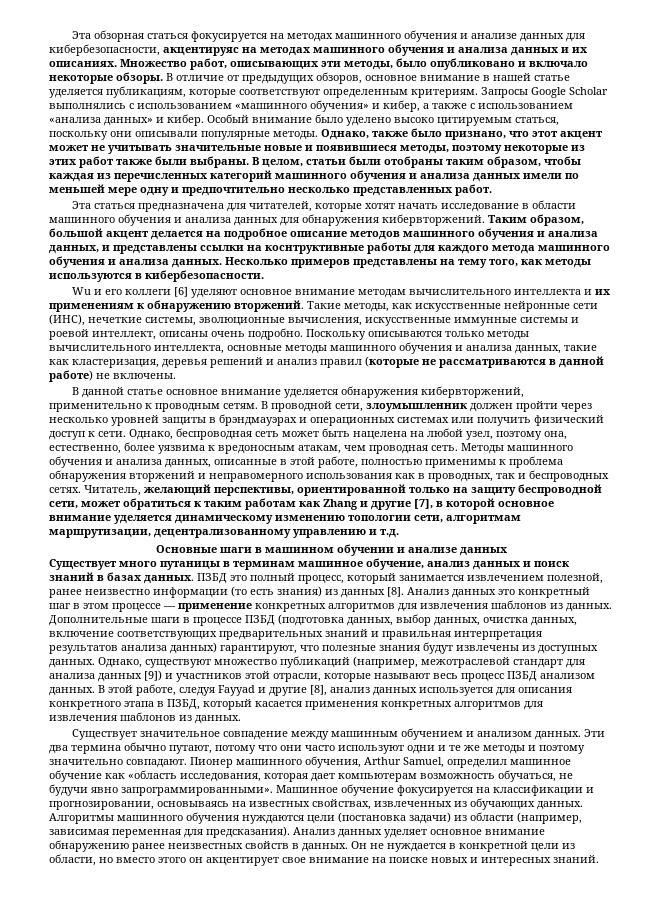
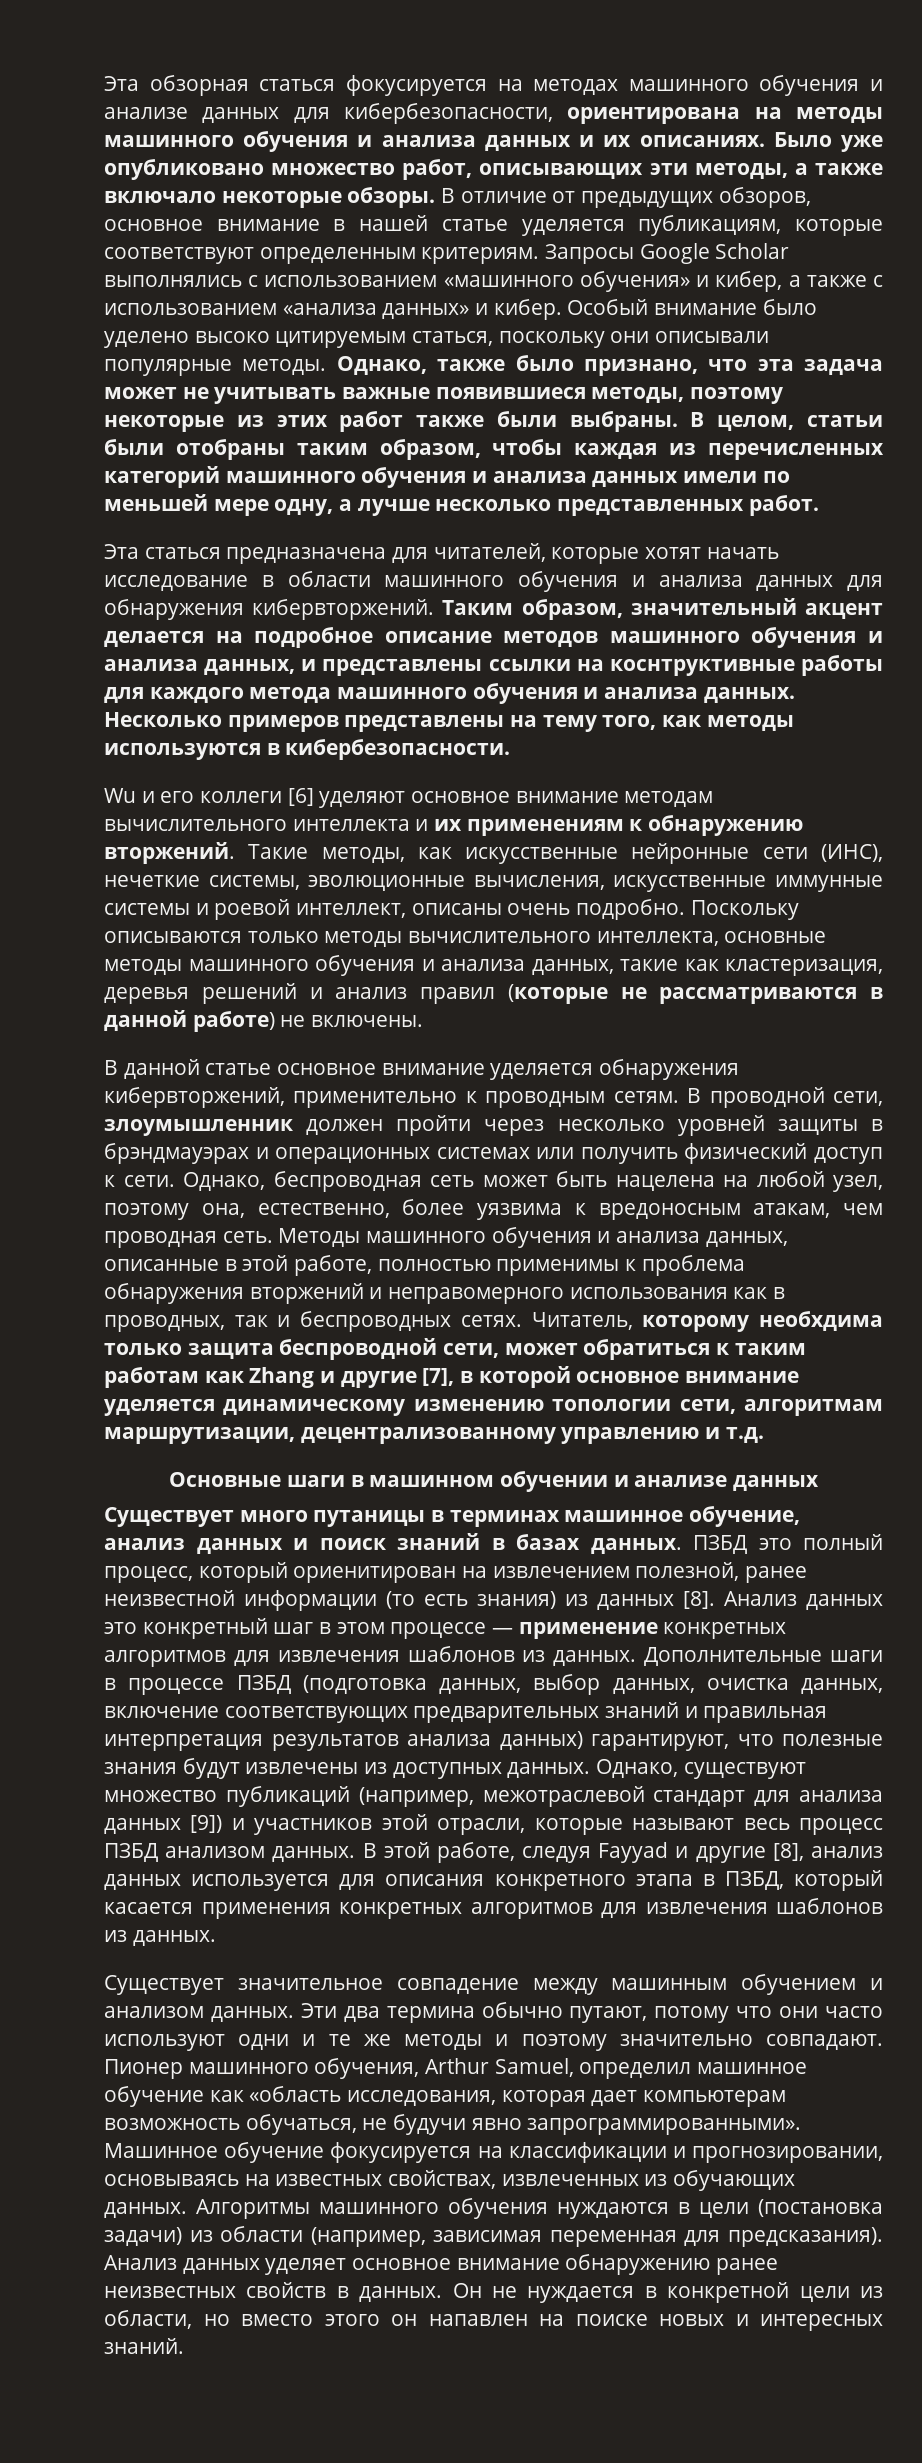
[163,47,311,56] акцентируяс на методах -> [567,107,883,124] ориентирована на методы
[120,59,187,67] Множество -> [773,132,883,152] [104,159,396,180] Было уже опубликовано множество
[396,58,526,70] было опубликовано и -> [794,163,883,175] а также
[532,131,603,140] этот акцент -> [757,359,883,375] эта задача
[175,145,313,151] значительные новые и -> [342,387,431,399] важные
[140,187,285,196] одну и предпочтительно -> [274,499,430,516] одну, а лучше
[49,228,103,237] большой -> [630,598,797,615] значительный
[144,484,516,496] желающий перспективы, ориентированной только на защиту -> [642,1311,884,1332] [104,1343,274,1359] которому необхдима только защита
[233,561,295,570] терминам -> [449,1510,560,1527] терминах
[399,575,464,581] занимается -> [293,1566,488,1583] ориенитирован на
[85,589,150,595] неизвестно -> [104,1590,235,1606] неизвестной
(304, 819) none -> [678,2202,690,2214] в
[206,857,369,866] акцентирует свое внимание -> [428,2314,528,2326] напавлен

